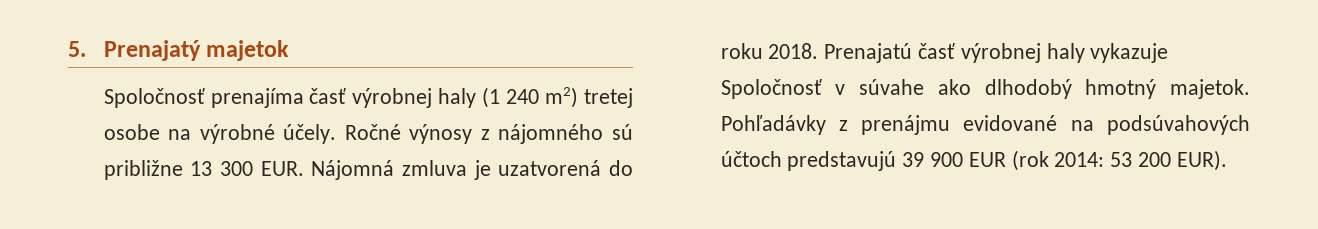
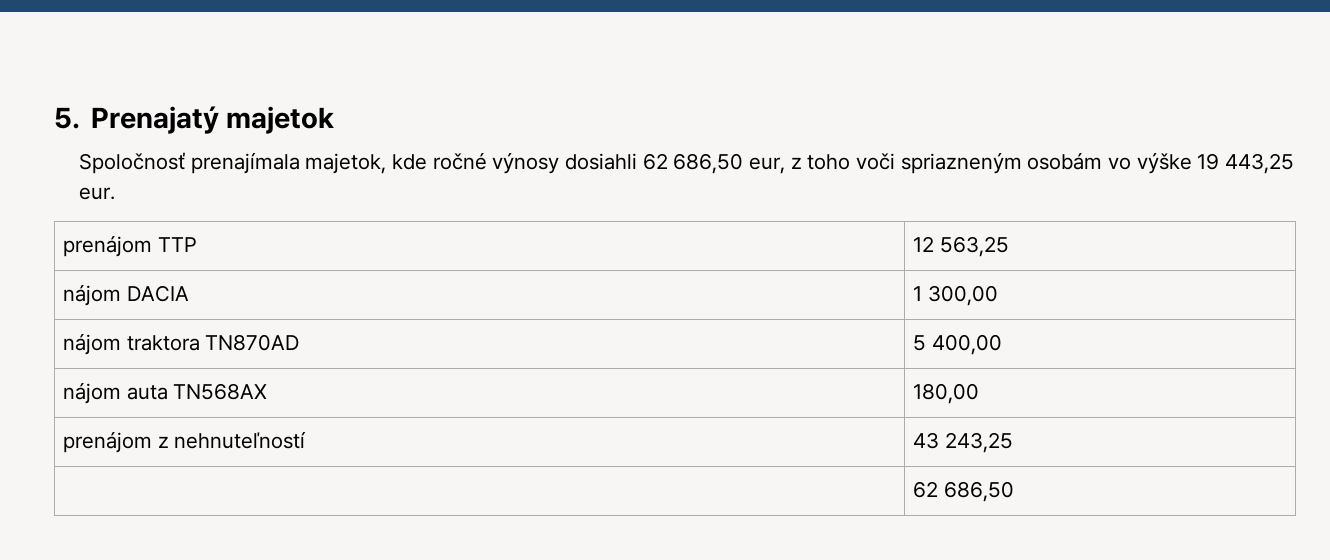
[210,87,633,108] [103,124,633,144] [103,160,633,180] [720,43,1169,63] [720,79,1250,99] [720,115,1250,135] [720,150,1227,171] prenajíma časť výrobnej haly (1 240 m2) tretej osobe na výrobné účely. Ročné výnosy z nájomného sú približne 13 300 EUR. Nájomná zmluva je uzatvorená do roku 2018. Prenajatú časť výrobnej haly vykazuje Spoločnosť v súvahe ako dlhodobý hmotný majetok. Pohľadávky z prenájmu evidované na podsúvahových účtoch predstavujú 39 900 EUR (rok 2014: 53 200 EUR). -> [190,152,1295,174] [78,187,115,200] [63,235,197,257] [913,236,1009,257] [63,284,189,306] [913,285,998,306] [63,333,300,355] [913,334,1002,355] [63,382,268,404] [913,383,980,404] [63,431,307,453] [913,432,1013,453] [913,481,1014,502] prenajímala majetok, kde ročné výnosy dosiahli 62 686,50 eur, z toho voči spriazneným osobám vo výške 19 443,25 eur. // prenájom TTP | 12 563,25 // nájom DACIA | 1 300,00 // nájom traktora TN870AD | 5 400,00 // nájom auta TN568AX | 180,00 // prenájom z nehnuteľností | 43 243,25 // | 62 686,50

